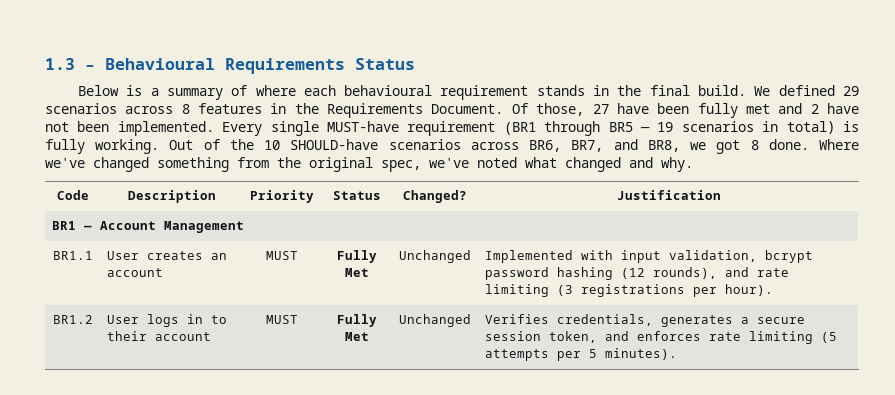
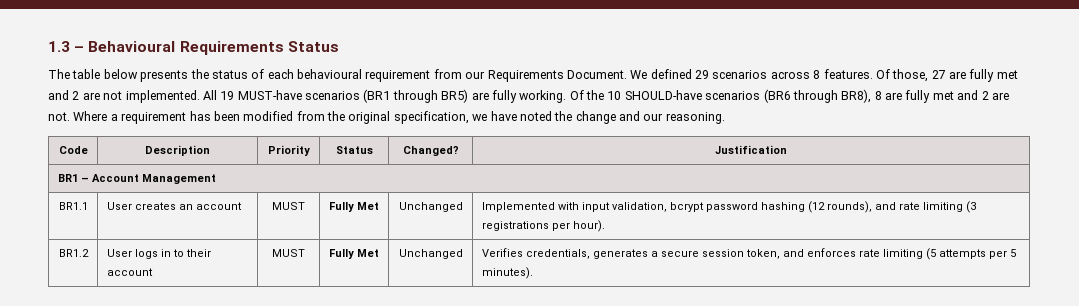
[77,85,747,100] Below is a summary of where each behavioural requirement stands in the final build. -> [48,69,627,82] The table below presents the status of each behavioural requirement from our Requirements Document.
[198,103,504,118] features in the Requirements Document. -> [823,69,873,79] features.
[616,103,860,118] [45,121,859,136] [45,139,860,154] [45,157,693,172] have been fully met and 2 have not been implemented. Every single MUST-have requirement (BR1 through BR5 — 19 scenarios in total) is fully working. Out of the 10 SHOULD-have scenarios across BR6, BR7, and BR8, we got 8 done. Where we've changed something from the original spec, we've noted what changed and why. -> [949,69,1018,82] [48,89,1009,103] [48,111,725,124] are fully met and 2 are not implemented. All 19 MUST-have scenarios (BR1 through BR5) are fully working. Of the 10 SHOULD-have scenarios (BR6 through BR8), 8 are fully met and 2 are not. Where a requirement has been modified from the original specification, we have noted the change and our reasoning.
[84,225,93,230] — -> [80,177,89,182] –

